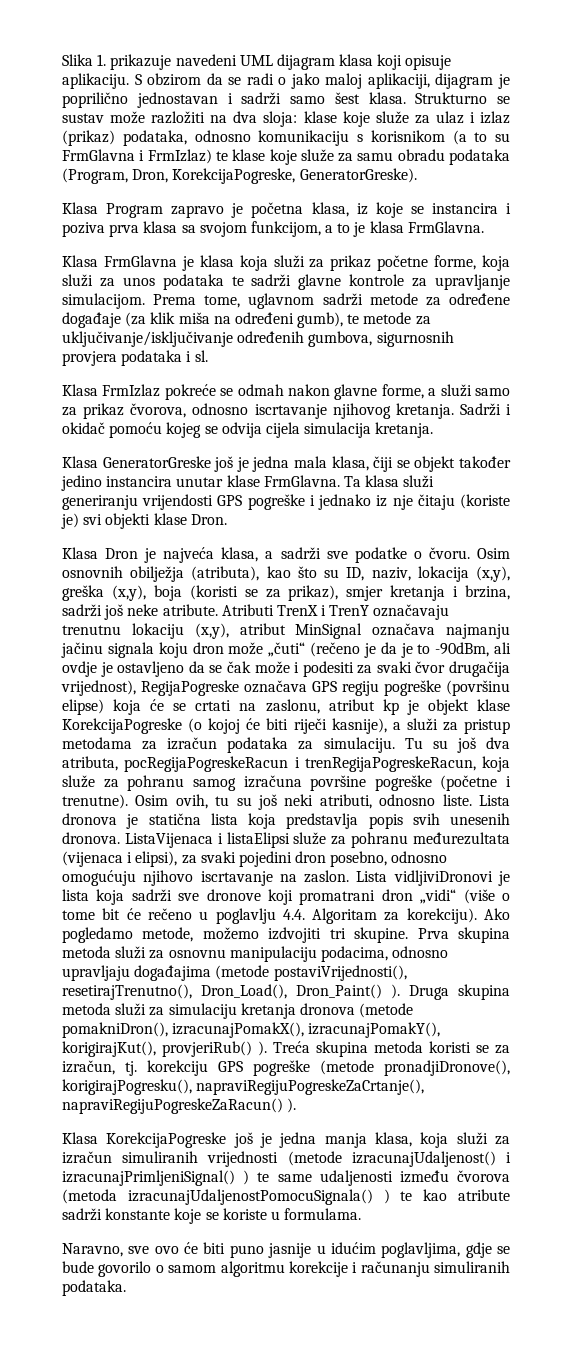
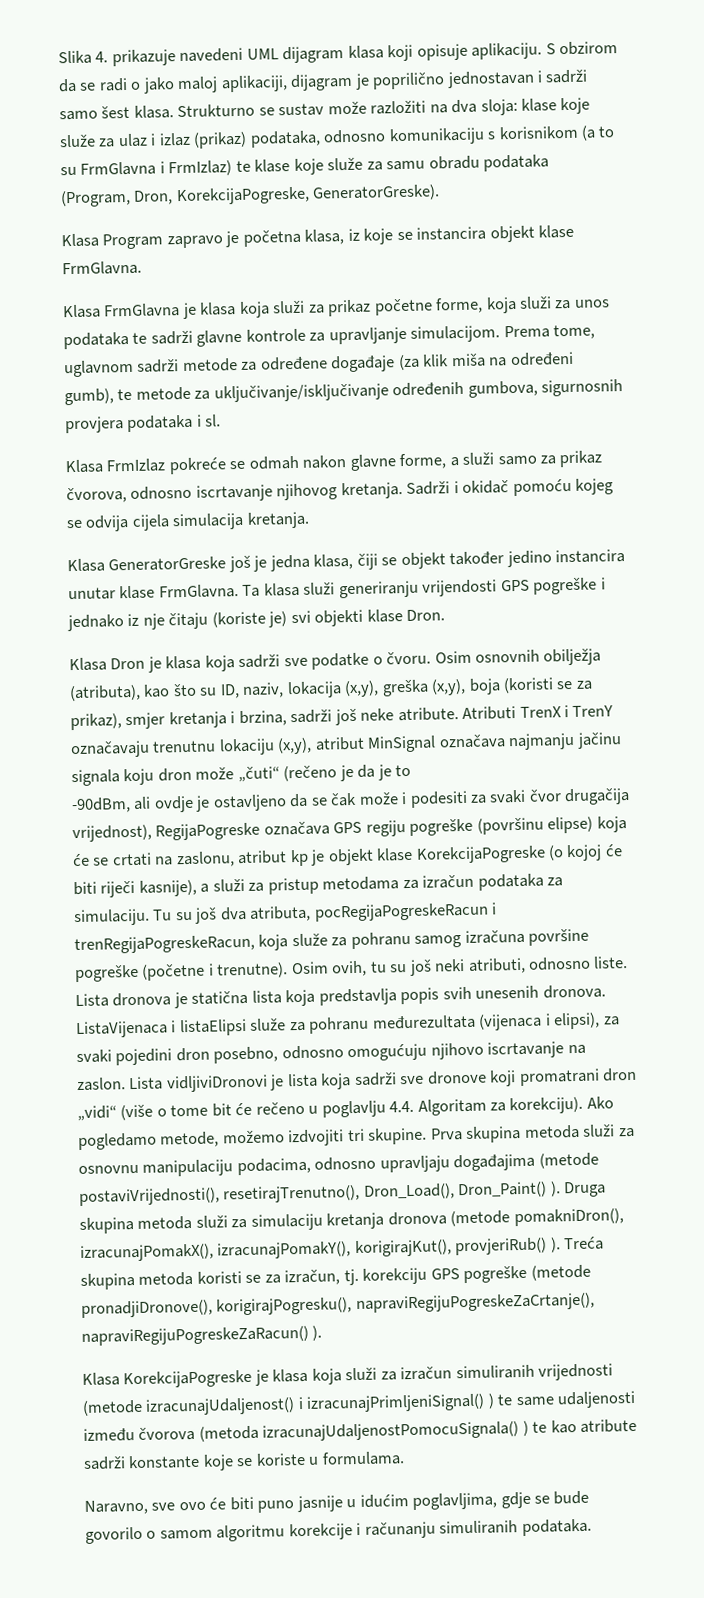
[97,54,107,66] 1. -> [95,51,109,63] 4.
[506,203,512,214] [62,221,404,237] i poziva prva klasa sa svojom funkcijom, a to je klasa -> [489,224,575,243] objekt klase
[294,456,327,468] mala -> (310, 563) none
[163,547,274,563] najveća klasa, a -> [165,655,235,672] klasa koja
(431, 649) none -> (412, 770) //
[233,1132,412,1148] još je jedna manja klasa, -> [254,1368,309,1386] je klasa

